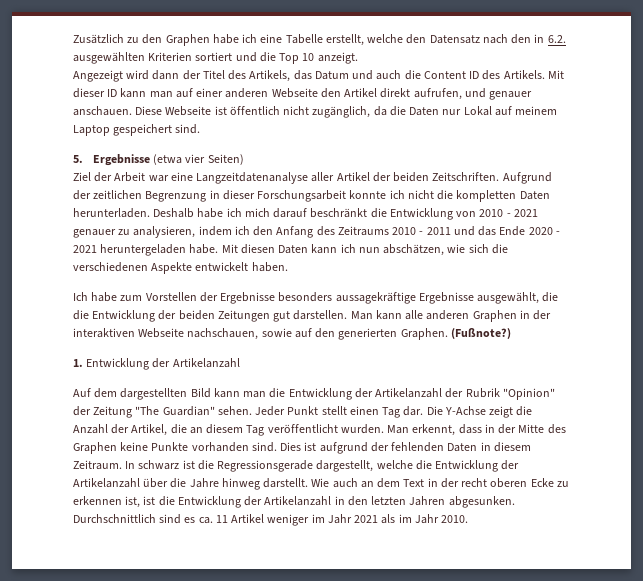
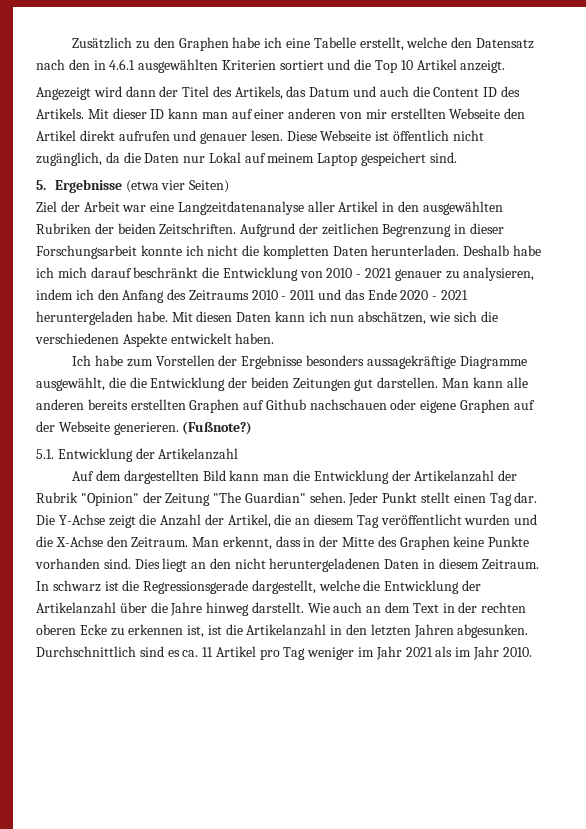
[547,35,566,43] 6.2. -> [109,59,136,70] 4.6.1
(315, 57) none -> [416,59,457,70] Artikel
(269, 93) none -> [339,108,446,119] von mir erstellten
[413,88,462,100] aufrufen, -> [118,131,170,141] aufrufen
[73,106,132,116] anschauen. -> [250,130,283,141] lesen.
(370, 176) none -> [382,201,503,215] [36,223,91,234] in den ausgewählten Rubriken
[418,292,474,304] Ergebnisse -> [459,356,527,369] Diagramme
[472,310,552,322] [73,328,448,340] Graphen in der interaktiven Webseite nachschauen, sowie auf den generierten Graphen. -> [87,399,535,413] [36,421,179,435] bereits erstellten Graphen auf Github nachschauen oder eigene Graphen auf der Webseite generieren.
[73,359,83,367] 1. -> [36,449,54,459] 5.1.
[340,424,384,434] wurden. -> [464,514,538,525] [36,536,189,547] wurden und die X-Achse den Zeitraum.
[304,442,445,454] ist aufgrund der fehlenden -> [162,558,381,572] liegt an den nicht heruntergeladenen
[461,478,488,487] recht -> [481,602,527,613] rechten
[177,496,263,508] Entwicklung der -> (243, 629) none
(265, 518) none -> [259,647,306,660] pro Tag

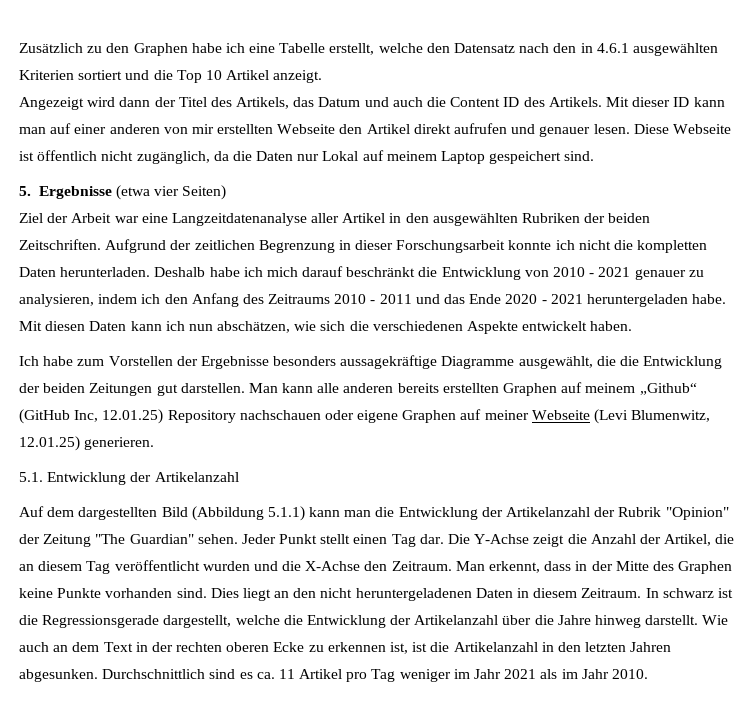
[265,399,306,410] Github -> [585,383,697,395] [19,409,236,424] meinem „Github“ (GitHub Inc, 12.01.25) Repository
[36,421,110,432] der Webseite -> [484,409,711,424] [19,436,80,451] meiner Webseite (Levi Blumenwitz, 12.01.25)
[182,421,253,435] (Fußnote?) -> (155, 443) none
(226, 475) none -> [191,506,305,521] (Abbildung 5.1.1)

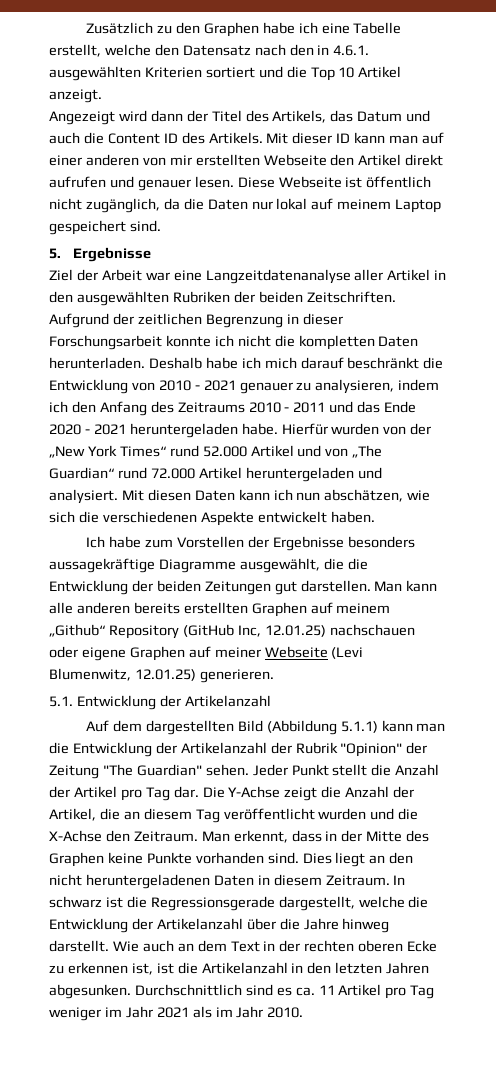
[596,43,629,53] 4.6.1 -> [333,45,370,56] 4.6.1.
[322,151,359,161] Lokal -> [276,198,308,210] lokal
[115,185,227,200] (etwa vier Seiten) -> (152, 254) none
(727, 299) none -> [281,423,432,435] [49,445,383,458] [49,467,382,482] [49,489,118,504] Hierfür wurden von der „New York Times“ rund 52.000 Artikel und von „The Guardian“ rund 72.000 Artikel heruntergeladen und analysiert.
(697, 389) none -> [108,625,179,639] Repository
[167,410,236,423] Repository -> (326, 631) none
[353,534,388,544] einen -> [371,764,440,776] [49,786,142,801] die Anzahl der Artikel pro

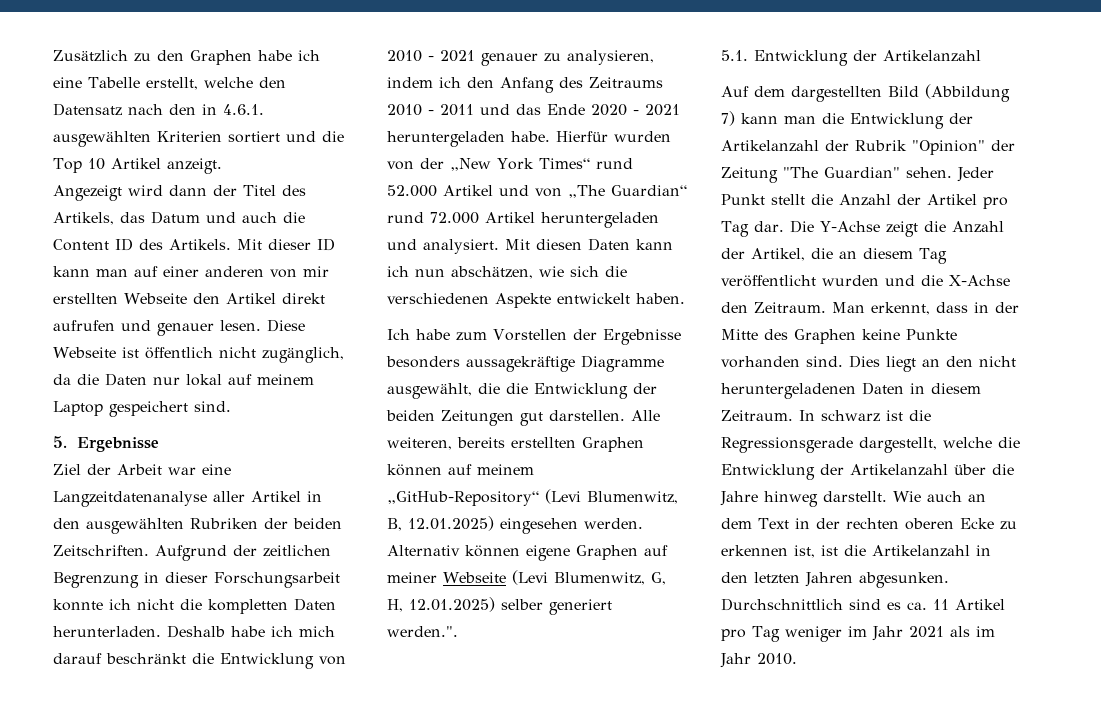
[374,580,438,592] [49,602,130,614] Man kann alle anderen -> [631,410,660,421] [387,437,452,450] Alle weiteren,
[310,602,391,614] [49,624,415,639] [49,646,78,658] auf meinem „Github“ Repository (GitHub Inc, 12.01.25) nachschauen oder -> [387,464,534,476] [387,489,678,506] [387,516,643,534] [387,545,520,557] können auf meinem „GitHub-Repository“ (Levi Blumenwitz, B, 12.01.2025) eingesehen werden. Alternativ können
[134,669,274,683] 12.01.25) generieren. -> [650,572,666,585] [387,597,612,615] [387,626,458,637] G, H, 12.01.2025) selber generiert werden.".
[340,721,378,733] 5.1.1) -> [721,111,735,126] 7)

